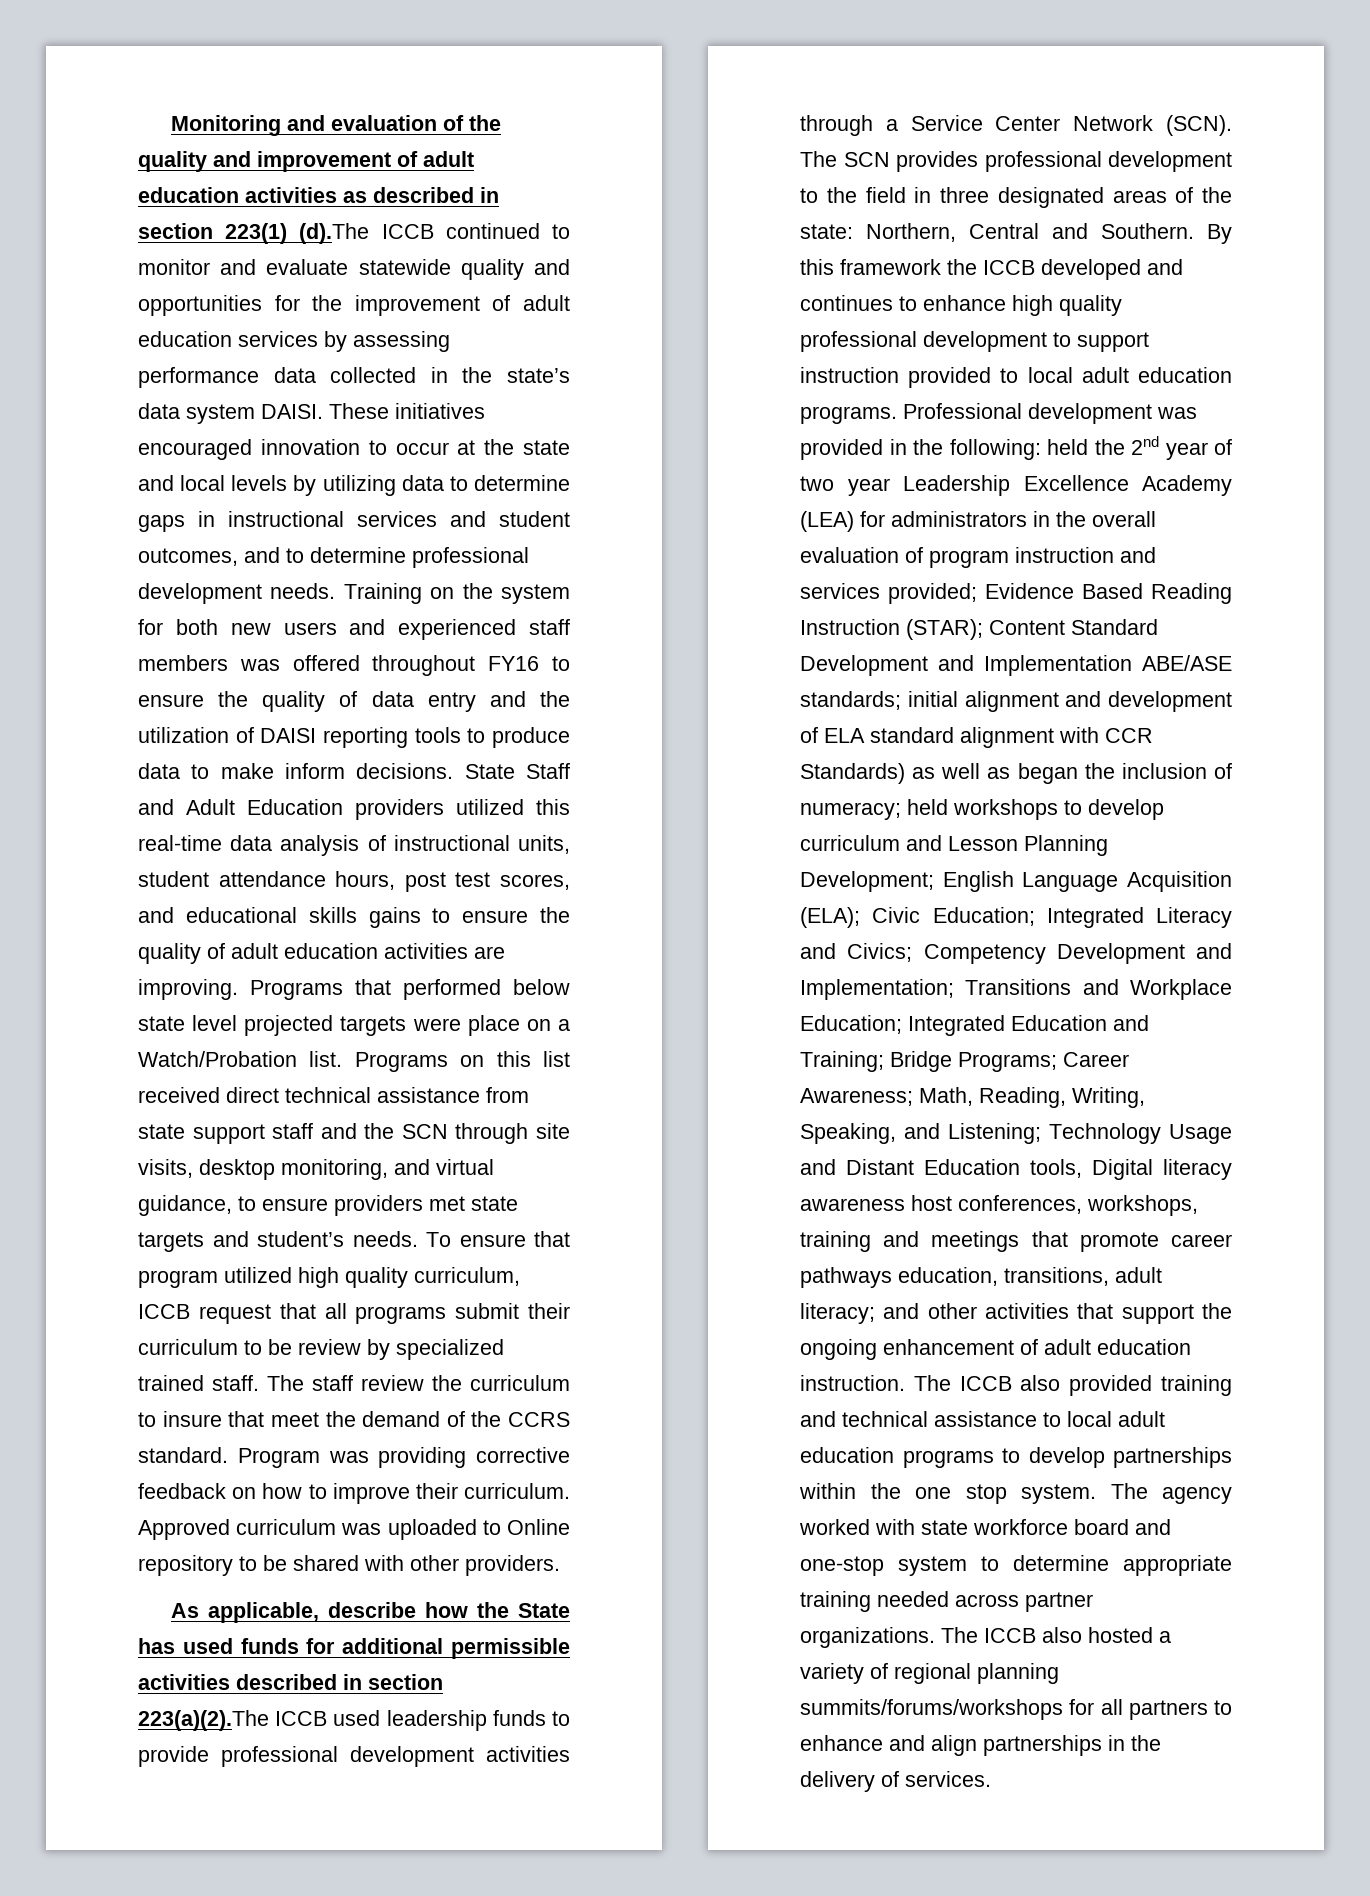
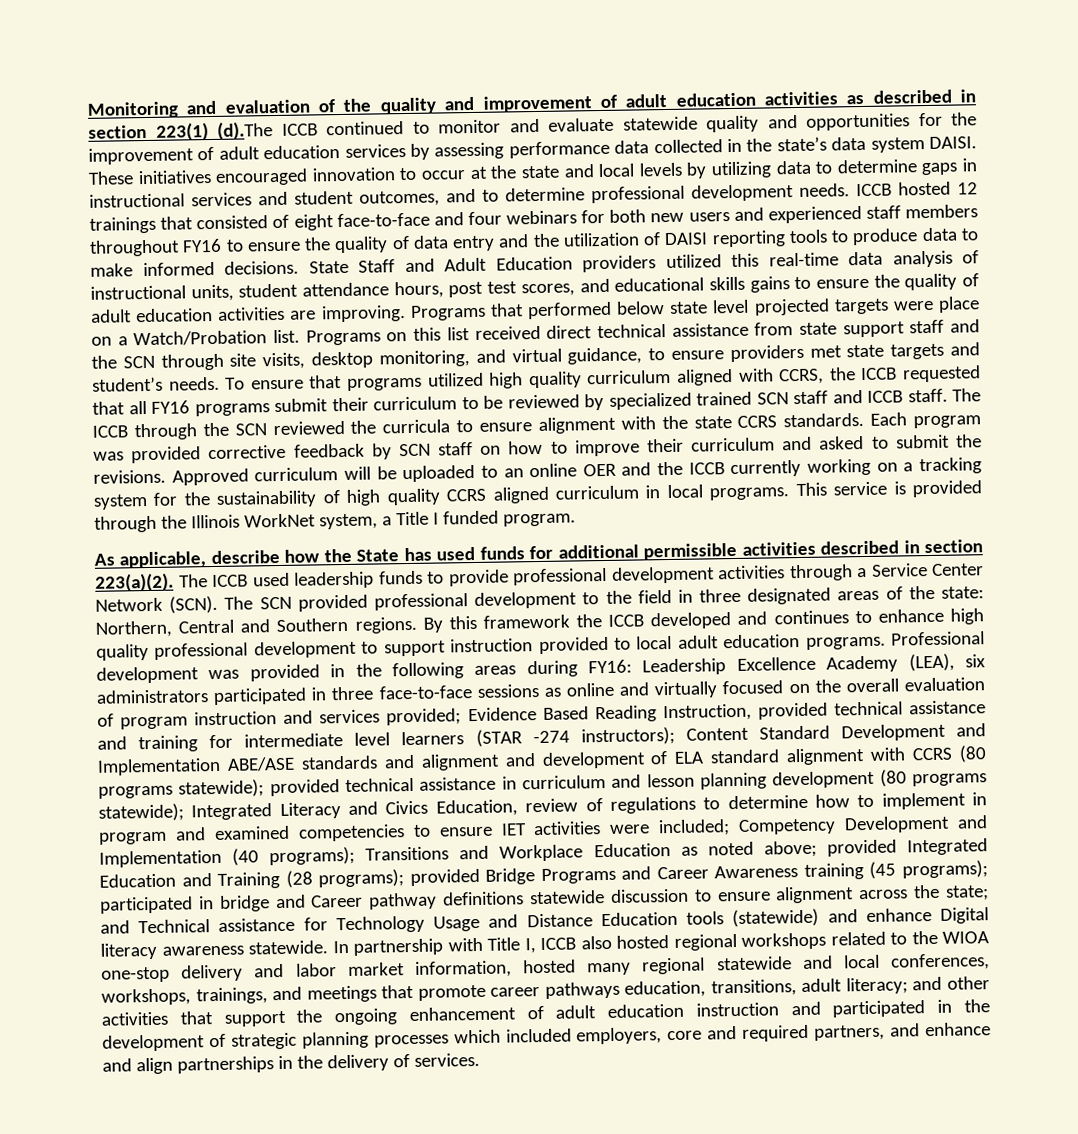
[343,583,570,604] Training on the system -> [856,181,978,197] [89,210,577,234] ICCB hosted 12 trainings that consisted of eight face-to-face and four webinars
[239,655,360,671] was offered -> (978, 211) none
[285,763,345,779] inform -> [142,261,215,277] informed
[138,1270,218,1288] program -> [347,377,422,391] programs
[414,1267,520,1286] [138,1304,271,1324] curriculum, ICCB request -> [586,365,982,386] curriculum aligned with CCRS, the ICCB requested
(347, 1311) none -> [151,400,190,414] FY16
[298,1339,361,1355] review -> [507,394,580,409] reviewed
[212,1375,570,1391] [138,1411,570,1427] [138,1447,570,1468] [138,1483,226,1499] staff. The staff review the curriculum to insure that meet the demand of the CCRS standard. Program was providing corrective feedback -> [756,388,981,405] [92,412,981,441] [93,441,474,464] SCN staff and ICCB staff. The ICCB through the SCN reviewed the curricula to ensure alignment with the state CCRS standards. Each program was provided corrective feedback by SCN staff
[464,1483,570,1499] [138,1519,570,1540] [138,1555,560,1576] curriculum. Approved curriculum was uploaded to Online repository to be shared with other providers. -> [691,434,982,452] [93,457,982,486] [93,480,982,510] [94,510,576,533] curriculum and asked to submit the revisions. Approved curriculum will be uploaded to an online OER and the ICCB currently working on a tracking system for the sustainability of high quality CCRS aligned curriculum in local programs. This service is provided through the Illinois WorkNet system, a Title I funded program.
[138,1710,269,1731] 223(a)(2).The -> [95,572,208,592] 223(a)(2). The
[896,151,978,172] provides -> [297,594,368,612] provided
[1101,223,1194,239] Southern. -> [276,616,417,634] Southern regions.
[949,436,1232,460] [800,475,1232,496] [800,511,1050,532] following: held the 2nd year of two year Leadership Excellence Academy (LEA) for administrators in -> [391,653,986,680] [96,680,810,706] following areas during FY16: Leadership Excellence Academy (LEA), six administrators participated in three face-to-face sessions as online and virtually focused on
[800,619,983,640] Instruction (STAR); -> [662,700,986,722] [97,726,675,753] Instruction, provided technical assistance and training for intermediate level learners (STAR -274 instructors);
[800,691,958,710] standards; initial -> [300,754,415,770] standards and
[1105,728,1153,743] [800,763,1232,784] [800,799,1164,820] [800,835,1108,856] [800,871,1232,892] [800,907,1232,928] [800,943,1232,964] [800,979,1232,1000] [800,1015,1149,1036] [800,1051,1129,1072] [800,1087,1145,1108] [800,1123,1232,1144] [800,1159,1232,1180] [800,1195,952,1211] CCR Standards) as well as began the inclusion of numeracy; held workshops to develop curriculum and Lesson Planning Development; English Language Acquisition (ELA); Civic Education; Integrated Literacy and Civics; Competency Development and Implementation; Transitions and Workplace Education; Integrated Education and Training; Bridge Programs; Career Awareness; Math, Reading, Writing, Speaking, and Listening; Technology Usage and Distant Education tools, Digital literacy awareness host -> [912,745,987,763] [98,769,988,799] [98,792,987,822] [99,815,988,845] [99,838,989,868] [99,860,989,889] [100,884,990,914] [100,907,990,934] [100,930,989,960] [101,954,880,983] CCRS (80 programs statewide); provided technical assistance in curriculum and lesson planning development (80 programs statewide); Integrated Literacy and Civics Education, review of regulations to determine how to implement in program and examined competencies to ensure IET activities were included; Competency Development and Implementation (40 programs); Transitions and Workplace Education as noted above; provided Integrated Education and Training (28 programs); provided Bridge Programs and Career Awareness training (45 programs); participated in bridge and Career pathway definitions statewide discussion to ensure alignment across the state; and Technical assistance for Technology Usage and Distance Education tools (statewide) and enhance Digital literacy awareness statewide. In partnership with Title I, ICCB also hosted regional workshops related to the WIOA one-stop delivery and labor market information, hosted many regional statewide and local
[800,1231,871,1252] training -> [195,987,268,1005] trainings,
[800,1375,1232,1396] [800,1411,1165,1427] [800,1447,1232,1468] [799,1483,1232,1504] [799,1519,1171,1535] [800,1555,1232,1576] [800,1591,1093,1612] [800,1627,1171,1648] [800,1663,1059,1684] [800,1699,1232,1720] instruction. The ICCB also provided training and technical assistance to local adult education programs to develop partnerships within the one stop system. The agency worked with state workforce board and one-stop system to determine appropriate training needed across partner organizations. The ICCB also hosted a variety of regional planning summits/forums/workshops for all partners to -> [695,999,990,1018] [102,1023,921,1052] instruction and participated in the development of strategic planning processes which included employers, core and required partners, and

